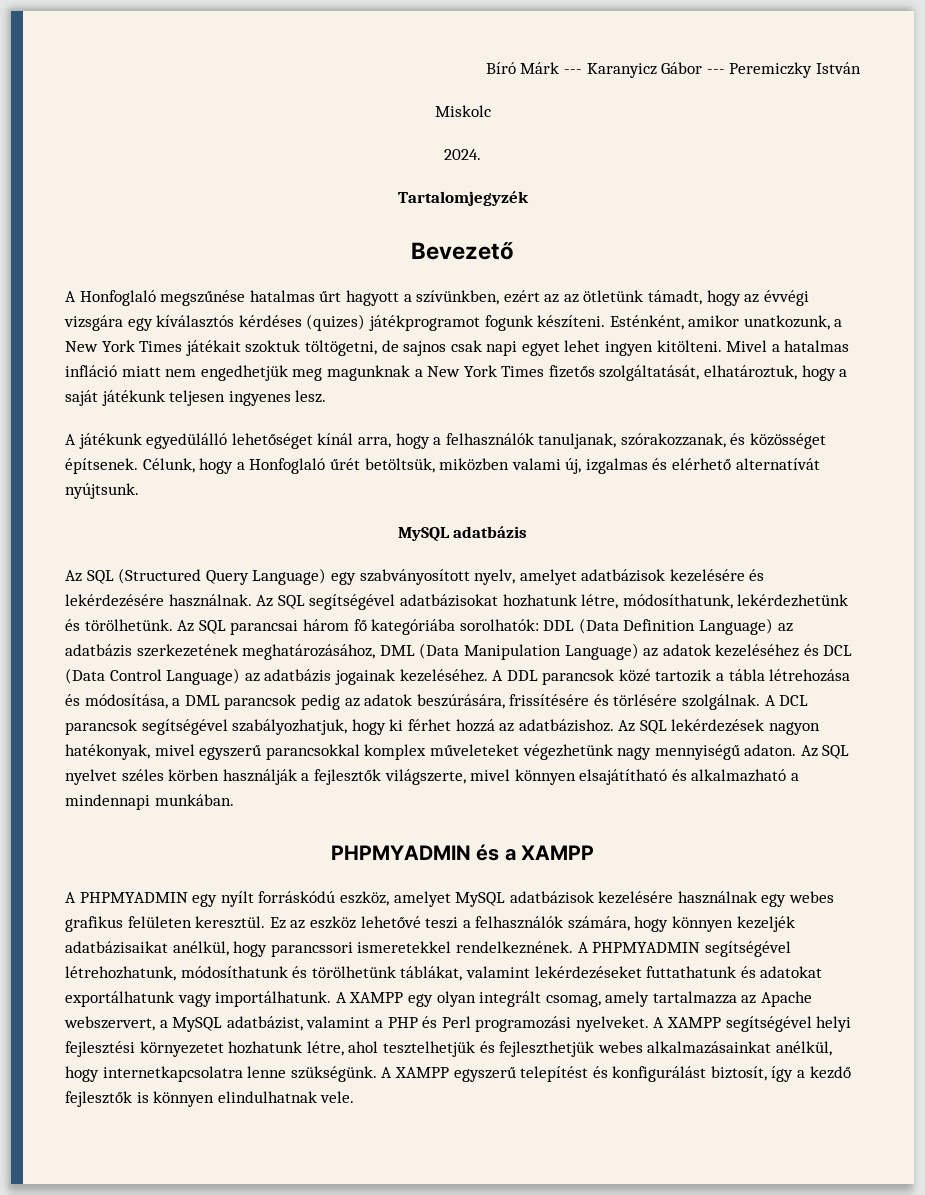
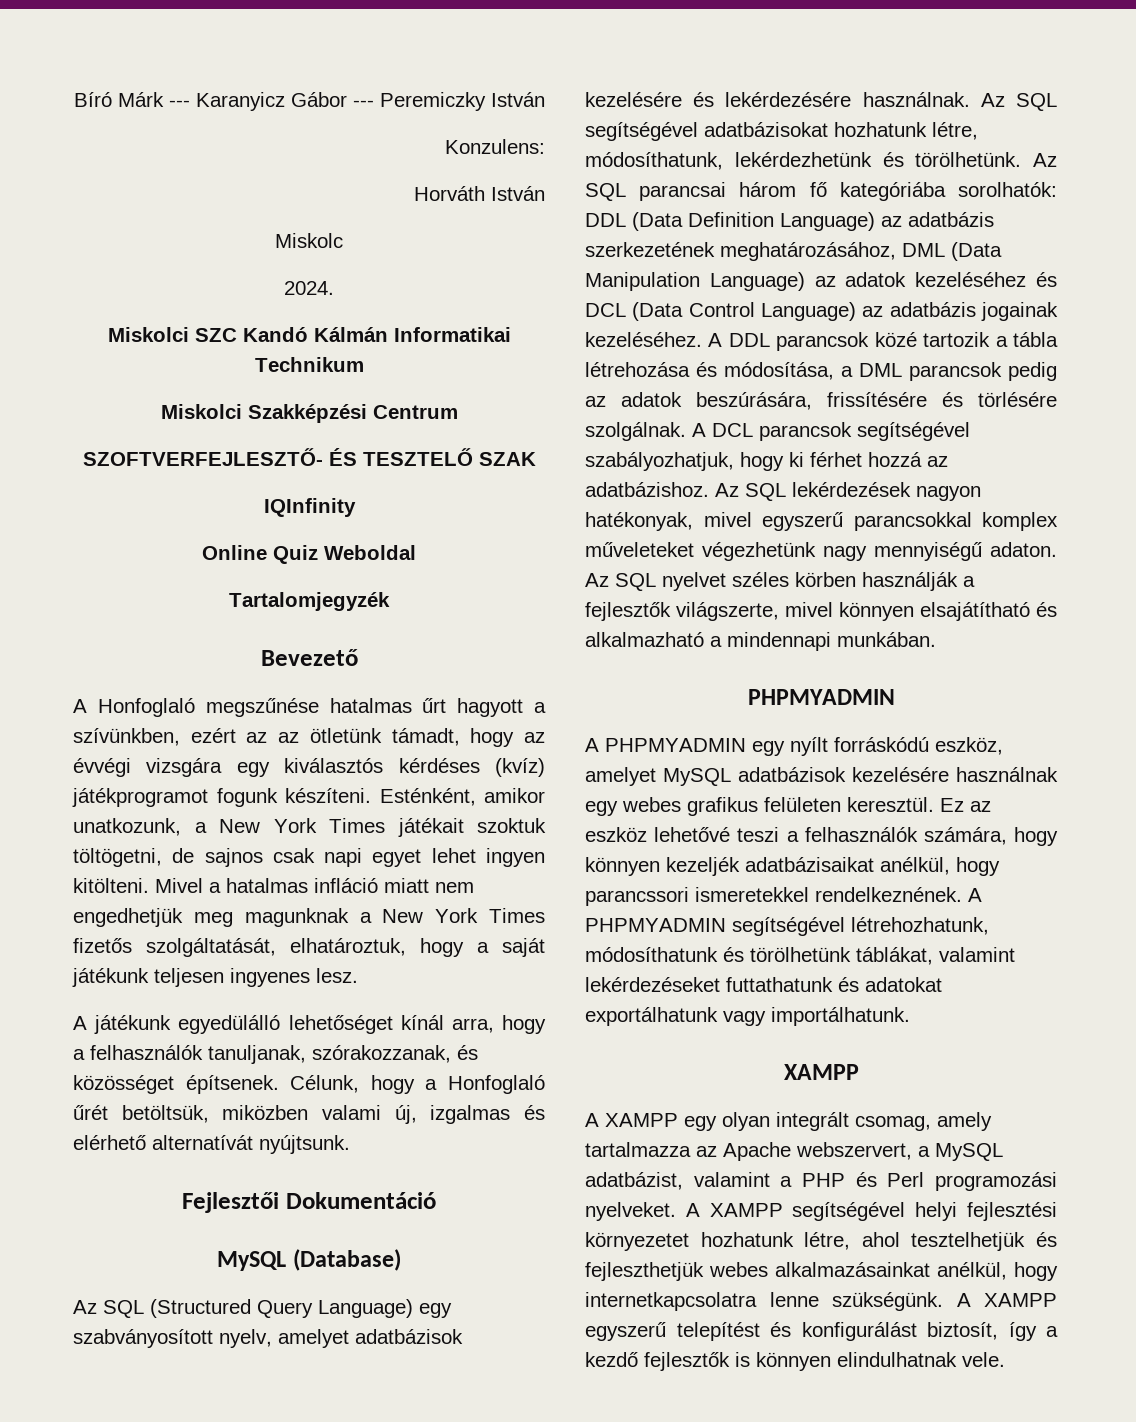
(862, 68) none -> [445,139,545,154] [414,186,545,201] // Konzulens: // Horváth István
(481, 154) none -> [107,327,511,342] [254,357,364,372] [160,404,458,423] [82,448,536,466] [263,498,356,517] [202,545,416,564] // Miskolci SZC Kandó Kálmán Informatikai Technikum // Miskolci Szakképzési Centrum // SZOFTVERFEJLESZTŐ- ÉS TESZTELŐ SZAK // IQInfinity // Online Quiz Weboldal
[156,314,366,331] kíválasztós kérdéses (quizes) -> [284,758,545,777] kiválasztós kérdéses (kvíz)
[397,526,528,542] // MySQL adatbázis -> [182,1192,436,1213] [217,1249,401,1271] // Fejlesztői Dokumentáció // MySQL (Database)
[476,844,595,861] és a XAMPP -> (895, 697) none
(332, 999) none -> [783,1064,859,1080] // XAMPP //

